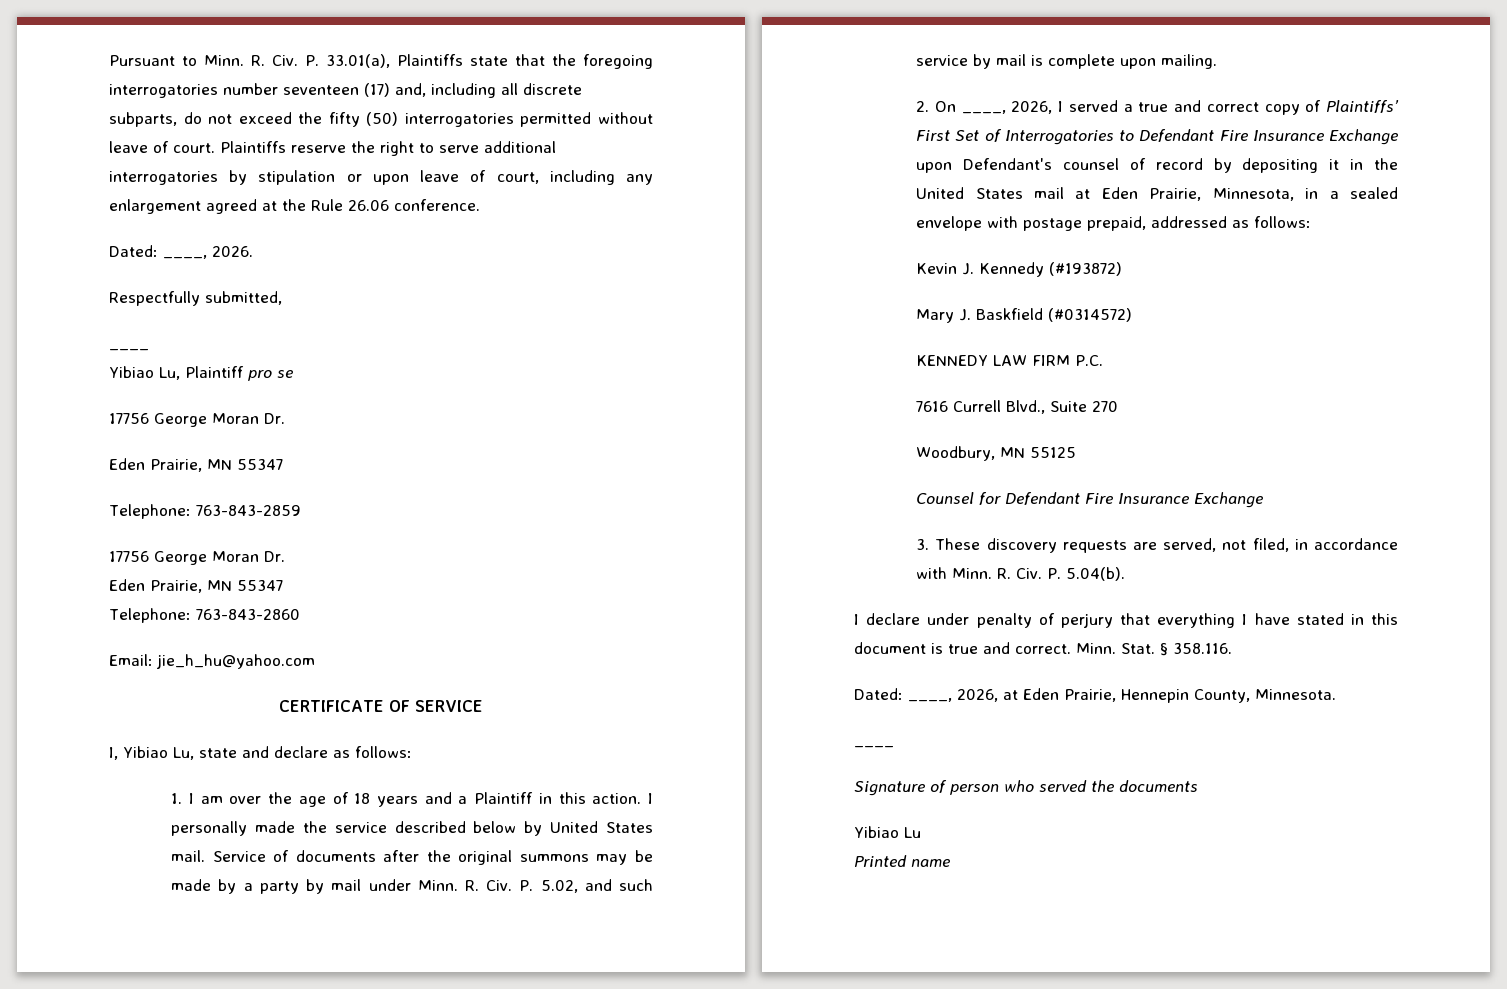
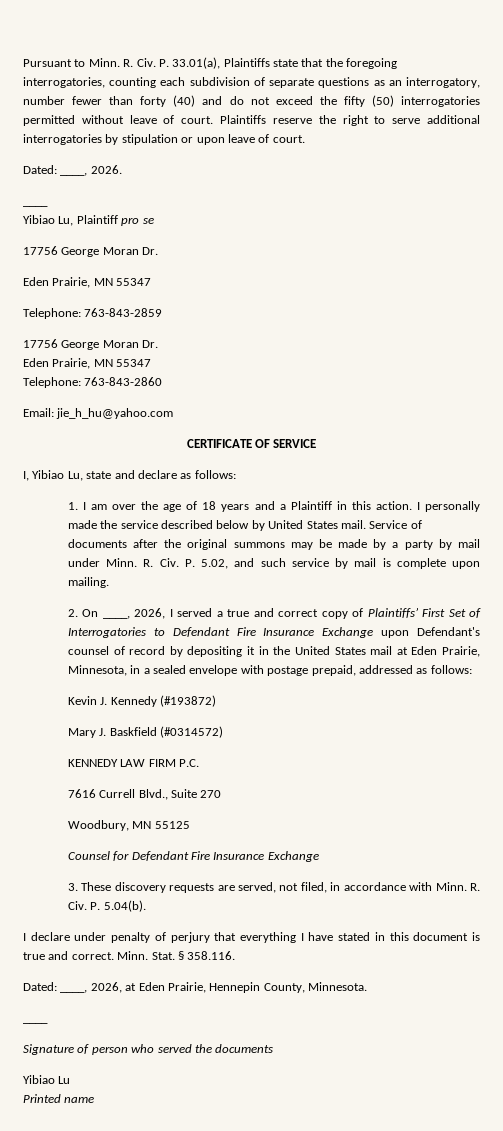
[109,83,582,98] [109,112,177,127] interrogatories number seventeen (17) and, including all discrete subparts, -> [23,77,481,88] [23,95,223,107] interrogatories, counting each subdivision of separate questions as an interrogatory, number fewer than forty (40) and
[496,170,653,185] [109,199,480,214] court, including any enlargement agreed at the Rule 26.06 conference. -> [272,135,305,143] court.
[109,291,282,306] // Respectfully submitted, -> (122, 169) none

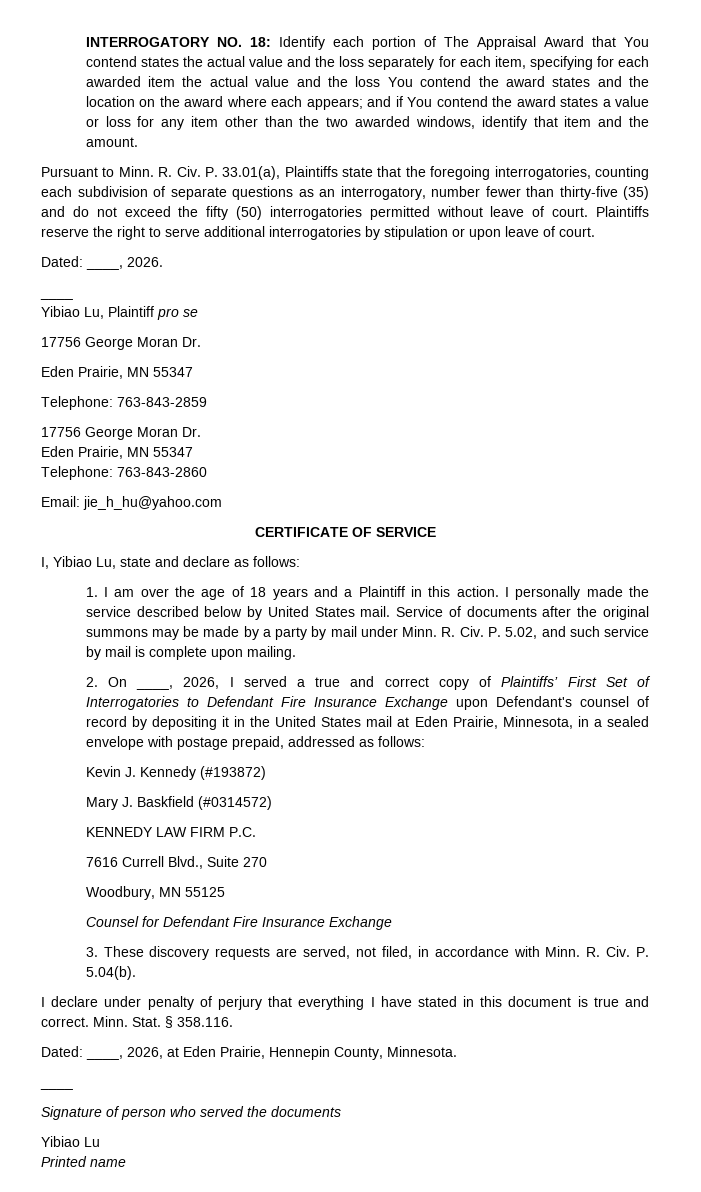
(23, 63) none -> [85,36,650,50] [85,56,650,70] [85,76,649,87] [85,96,650,110] [85,116,650,130] [85,137,138,147] INTERROGATORY NO. 18: Identify each portion of The Appraisal Award that You contend states the actual value and the loss separately for each item, specifying for each awarded item the actual value and the loss You contend the award states and the location on the award where each appears; and if You contend the award states a value or loss for any item other than the two awarded windows, identify that item and the amount. //
[140,95,196,107] forty (40) -> [559,186,649,200] thirty-five (35)

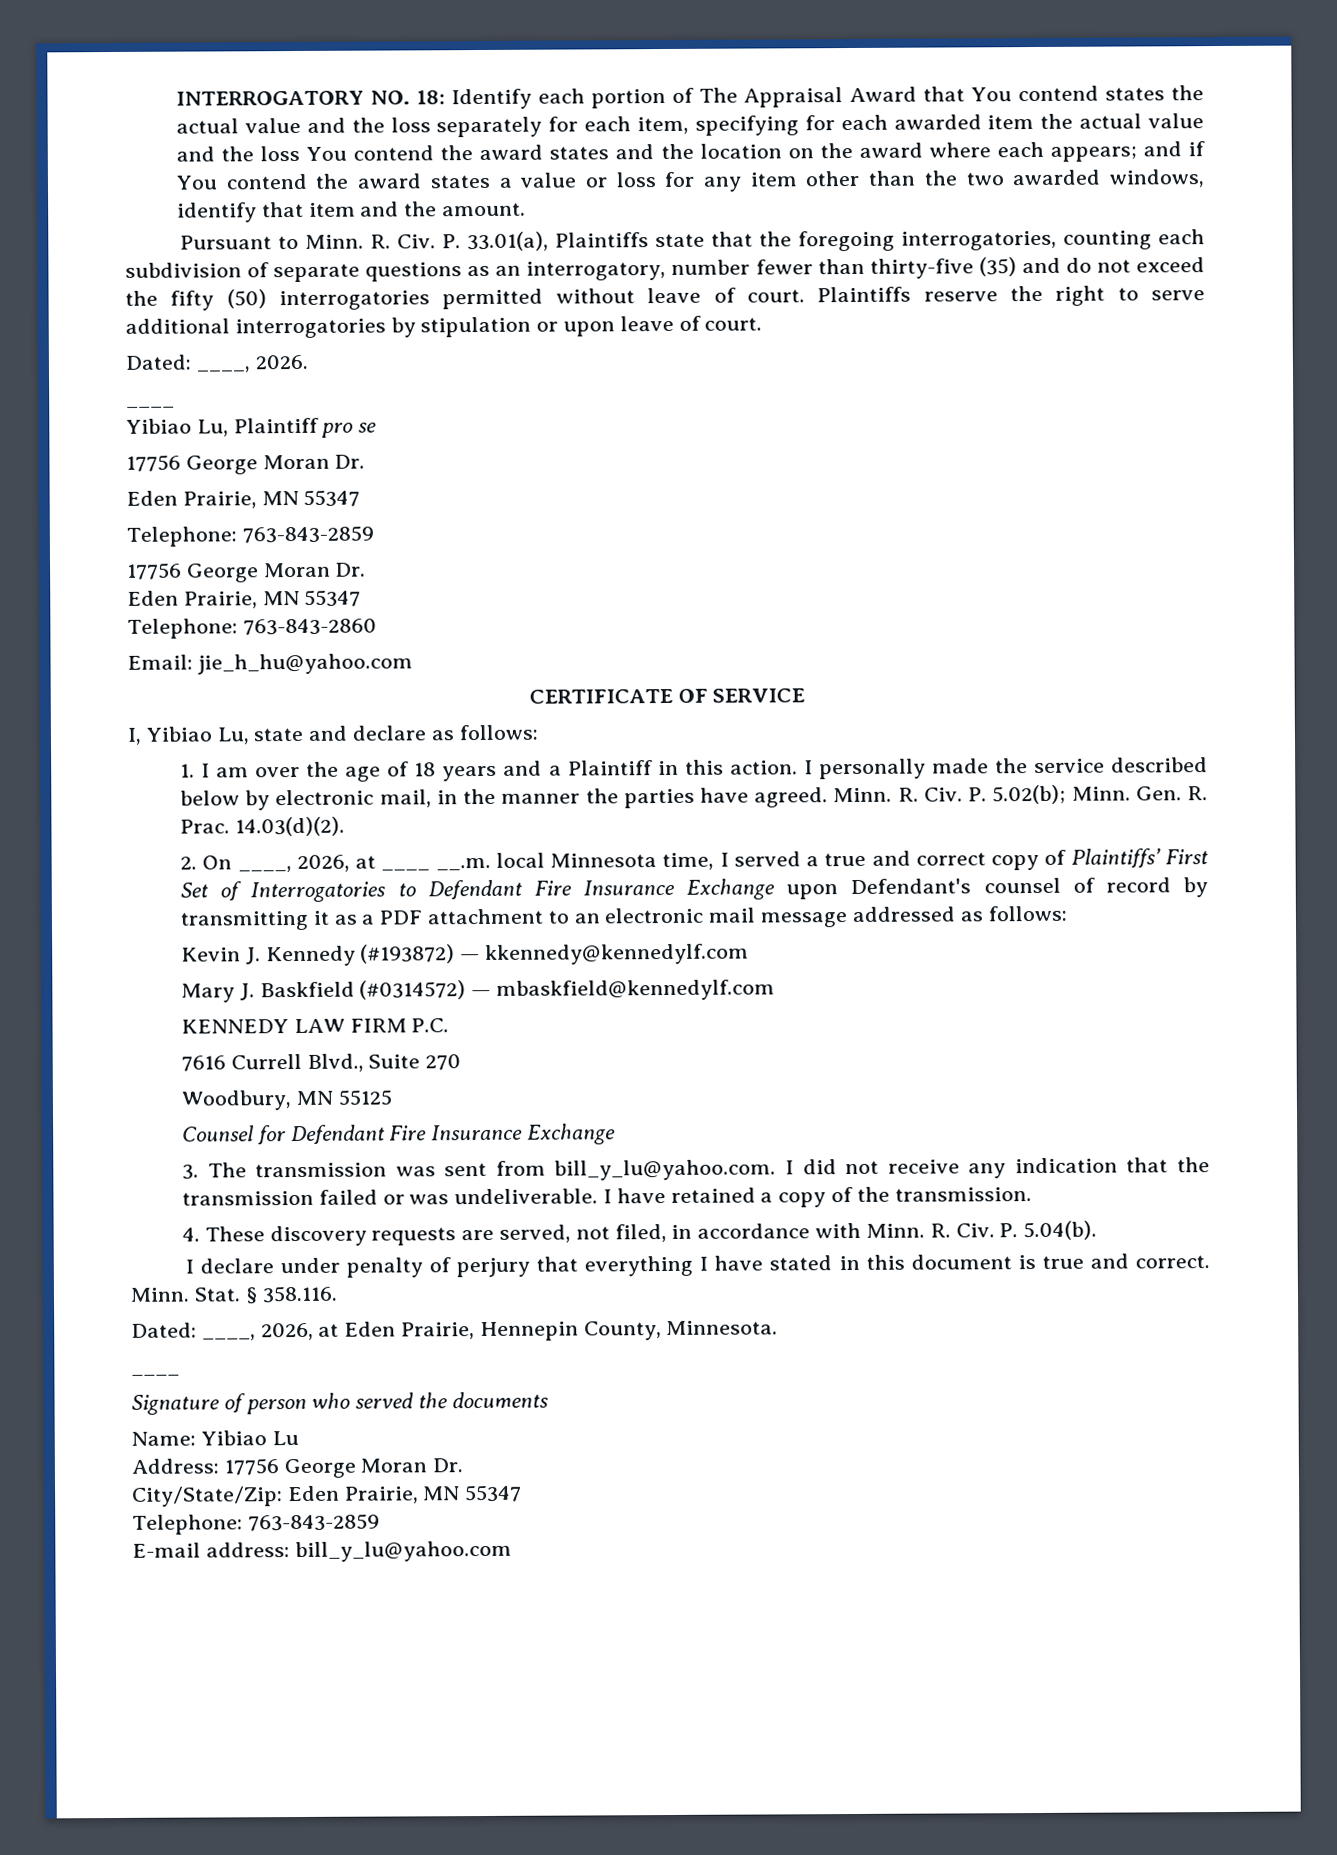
[267,606,650,620] [85,626,649,640] [85,646,296,660] [85,677,220,690] United States mail. Service of documents after the original summons may be made by a party by mail under Minn. R. Civ. P. 5.02, and such service by mail is complete upon mailing. // 2. On ____, 2026, -> [275,784,1208,809] [180,816,345,837] [180,852,715,873] electronic mail, in the manner the parties have agreed. Minn. R. Civ. P. 5.02(b); Minn. Gen. R. Prac. 14.03(d)(2). // 2. On ____, 2026, at ____ __.m. local Minnesota time,
[151,716,649,730] [85,736,284,750] depositing it in the United States mail at Eden Prairie, Minnesota, in a sealed envelope with postage prepaid, -> [180,907,849,931] transmitting it as a PDF attachment to an electronic mail message
(266, 773) none -> [460,943,750,965] — kkennedy@kennedylf.com
(272, 803) none -> [471,979,776,1001] — mbaskfield@kennedylf.com
(98, 952) none -> [207,1157,1210,1181] [182,1186,1032,1208] [182,1227,201,1242] The transmission was sent from bill_y_lu@yahoo.com. I did not receive any indication that the transmission failed or was undeliverable. I have retained a copy of the transmission. // 4.
(341, 1111) none -> [131,1431,196,1446] Name:
[41,1156,126,1167] Printed name -> [131,1458,464,1479] [132,1484,523,1507] [132,1513,380,1535] [132,1540,512,1563] Address: 17756 George Moran Dr. // City/State/Zip: Eden Prairie, MN 55347 // Telephone: 763-843-2859 // E-mail address: bill_y_lu@yahoo.com

